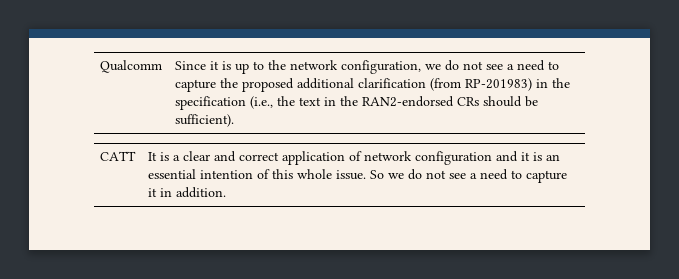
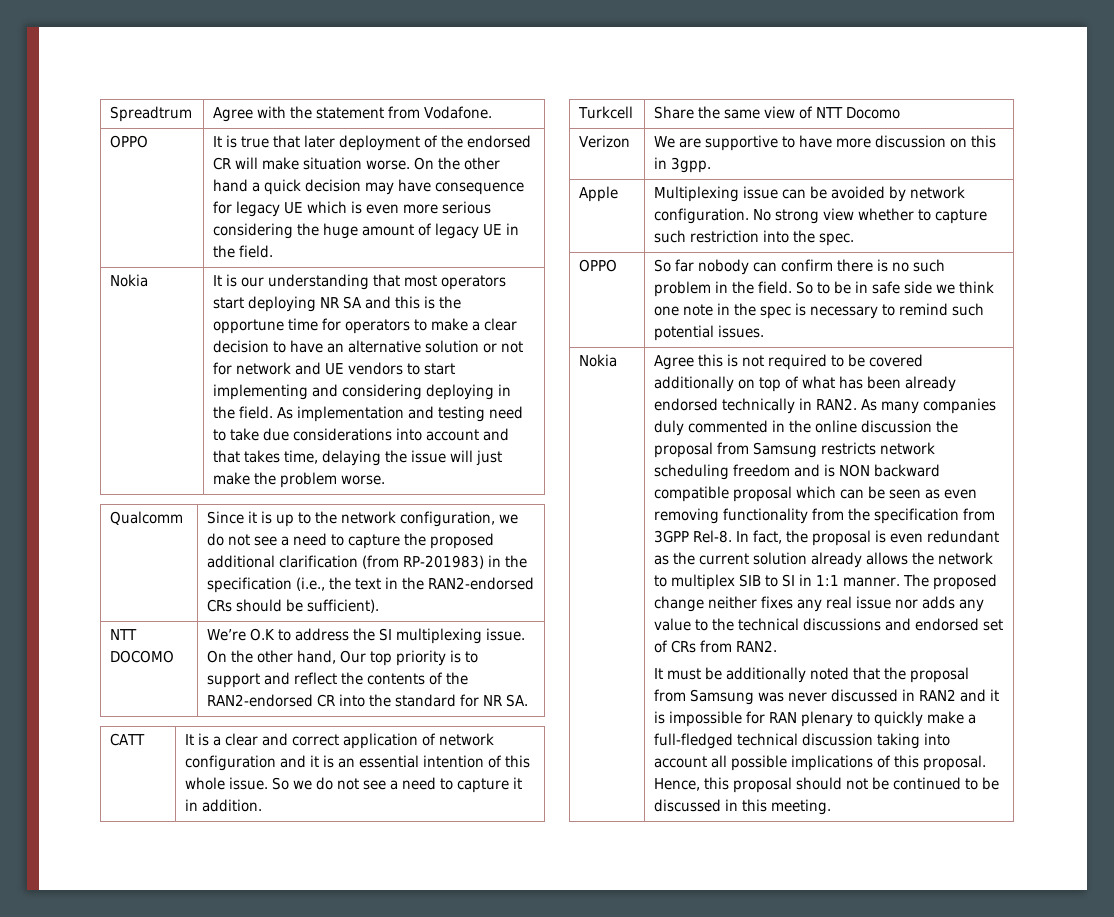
(100, 66) none -> [110,106,193,122] [213,106,493,122] [110,135,149,148] [213,135,532,151] [213,157,501,170] [213,179,525,195] [213,201,492,217] [213,223,520,239] [213,245,274,258] [110,274,149,287] [213,274,507,290] [213,296,462,312] [213,318,518,334] [213,340,524,353] [213,362,456,375] [213,384,512,400] [213,406,524,422] [213,428,510,441] [213,450,503,466] [213,472,386,488] Spreadtrum | Agree with the statement from Vodafone. // OPPO | It is true that later deployment of the endorsed CR will make situation worse. On the other hand a quick decision may have consequence for legacy UE which is even more serious considering the huge amount of legacy UE in the field. // Nokia | It is our understanding that most operators start deploying NR SA and this is the opportune time for operators to make a clear decision to have an alternative solution or not for network and UE vendors to start implementing and considering deploying in the field. As implementation and testing need to take due considerations into account and that takes time, delaying the issue will just make the problem worse. //
(235, 120) none -> [110,629,138,640] [110,650,175,663] [207,628,526,644] [207,650,479,666] [207,672,469,688] [207,694,529,707] // NTT DOCOMO | We’re O.K to address the SI multiplexing issue. On the other hand, Our top priority is to support and reflect the contents of the RAN2-endorsed CR into the standard for NR SA.
(227, 192) none -> [578,106,634,119] [654,106,901,119] [579,135,631,148] [654,135,997,151] [654,157,712,173] [579,186,619,202] [654,186,966,202] [654,208,988,224] [654,230,855,246] [579,259,618,272] [654,259,946,275] [654,281,995,297] [654,303,985,319] [654,325,765,341] [579,354,618,367] [654,354,924,370] [654,376,957,392] [654,398,997,414] [654,420,959,436] [654,442,936,458] [654,464,941,480] [654,486,978,502] [654,508,996,524] [654,530,1000,546] [654,552,994,568] [654,574,998,590] [654,596,985,612] [654,618,1004,631] [654,640,778,653] [654,667,970,683] [654,689,1000,705] [654,711,977,727] [654,733,951,749] [654,755,987,771] [654,777,1000,793] [654,799,832,815] // Turkcell | Share the same view of NTT Docomo // Verizon | We are supportive to have more discussion on this in 3gpp. // Apple | Multiplexing issue can be avoided by network configuration. No strong view whether to capture such restriction into the spec. // OPPO | So far nobody can confirm there is no such problem in the field. So to be in safe side we think one note in the spec is necessary to remind such potential issues. // Nokia | Agree this is not required to be covered additionally on top of what has been already endorsed technically in RAN2. As many companies duly commented in the online discussion the proposal from Samsung restricts network scheduling freedom and is NON backward compatible proposal which can be seen as even removing functionality from the specification from 3GPP Rel-8. In fact, the proposal is even redundant as the current solution already allows the network to multiplex SIB to SI in 1:1 manner. The proposed change neither fixes any real issue nor adds any value to the technical discussions and endorsed set of CRs from RAN2. // It must be additionally noted that the proposal from Samsung was never discussed in RAN2 and it is impossible for RAN plenary to quickly make a full-fledged technical discussion taking into account all possible implications of this proposal. Hence, this proposal should not be continued to be discussed in this meeting.

